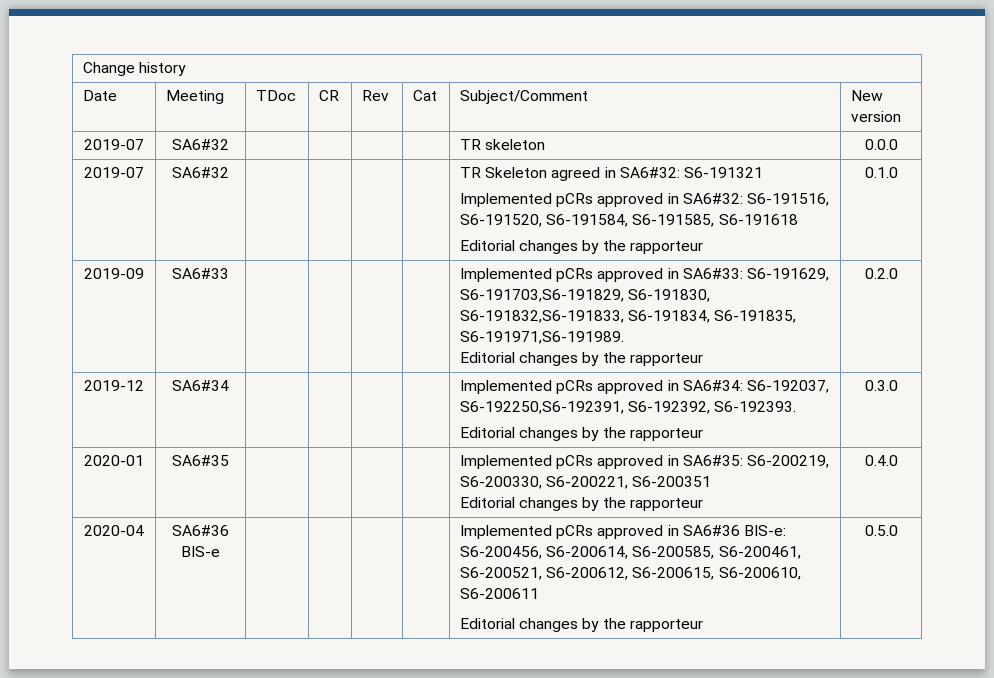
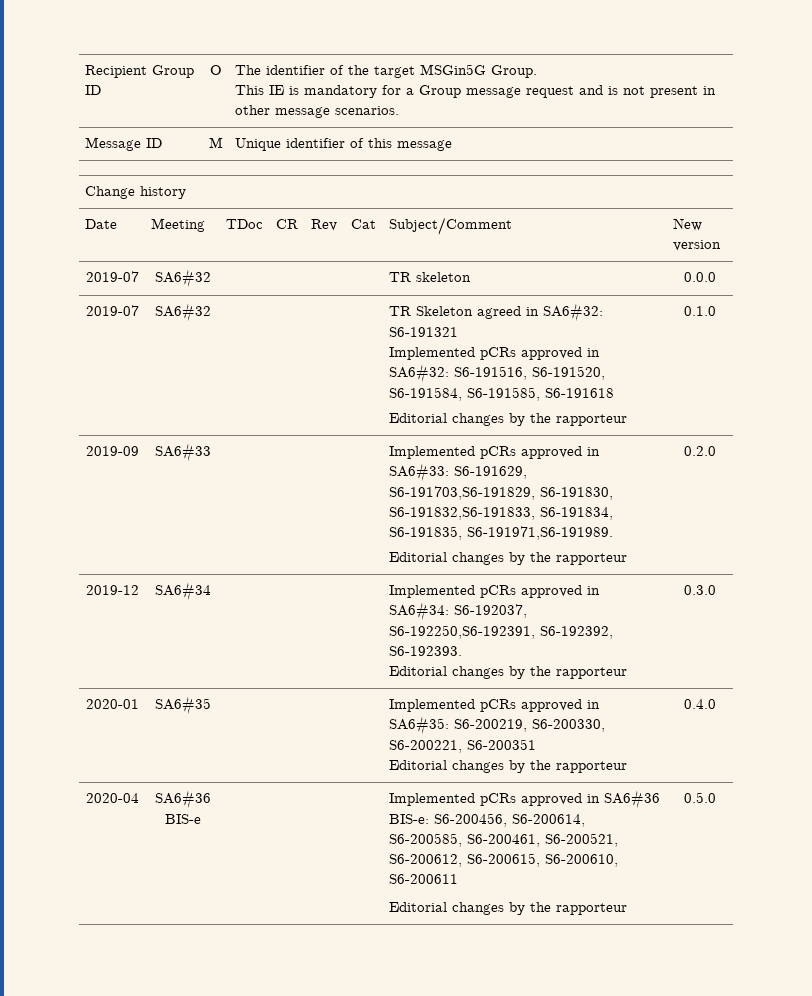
(83, 69) none -> [85,65,195,78] [85,85,102,95] [209,65,222,75] [235,64,538,78] [235,85,717,98] [235,105,400,118] [85,137,163,151] [208,137,223,148] [235,138,453,151] Recipient Group ID | O | The identifier of the target MSGin5G Group. // This IE is mandatory for a Group message request and is not present in other message scenarios. // Message ID | M | Unique identifier of this message //

